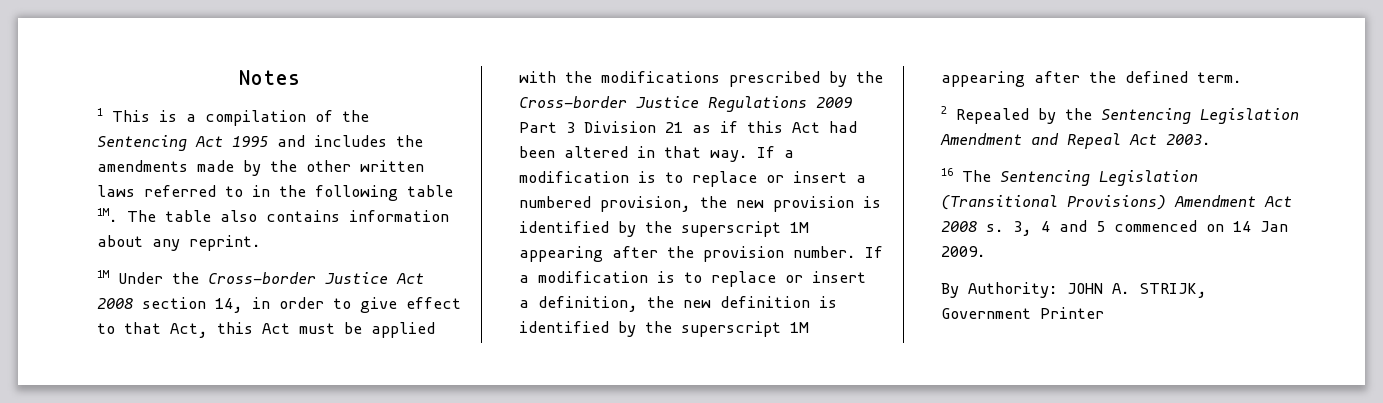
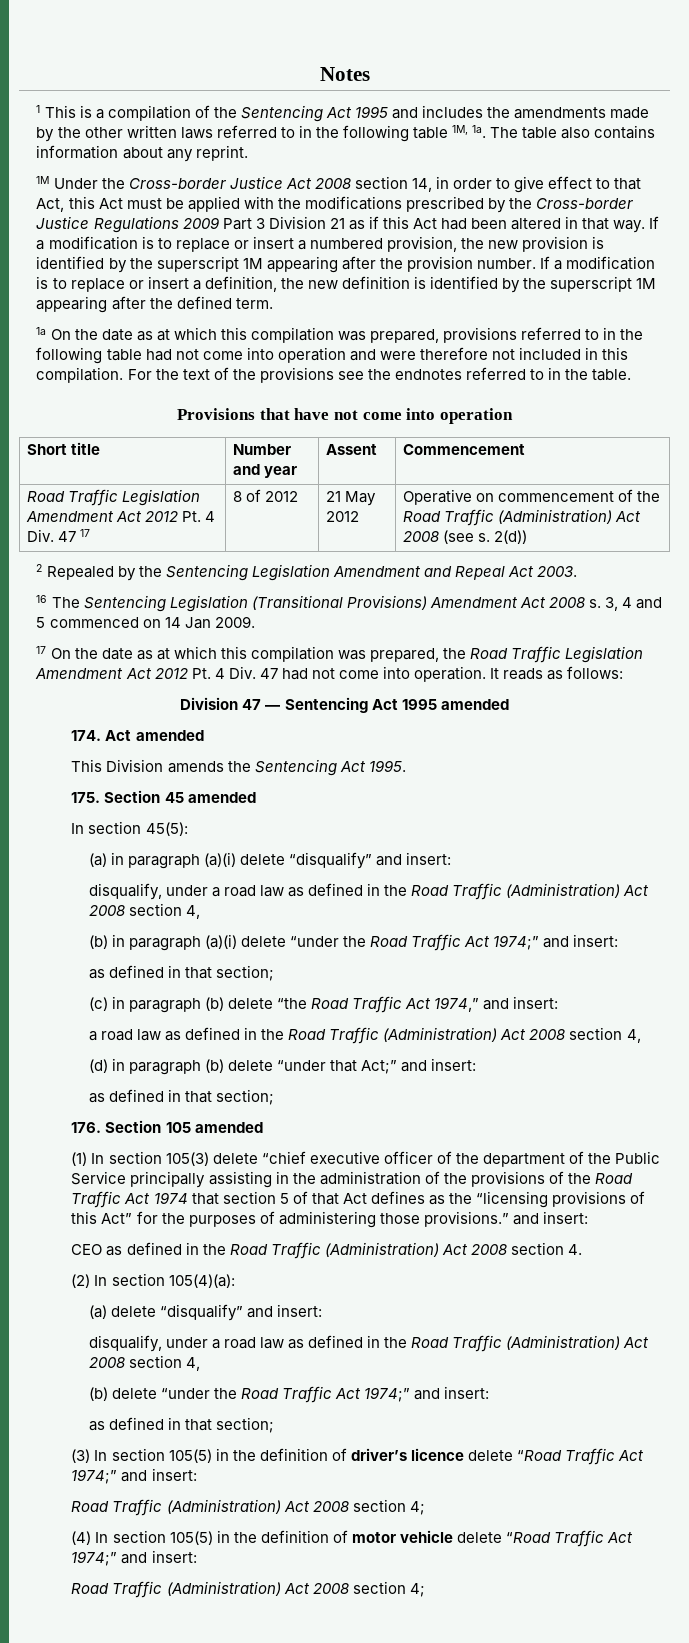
[97,208,119,222] 1M. -> [452,125,487,138] 1M, 1a.
(1243, 77) none -> [36,327,644,343] [36,347,629,364] [36,367,632,383] [177,408,513,424] [26,442,100,455] [232,444,291,455] [232,464,297,478] [325,444,377,455] [402,444,525,455] [26,489,200,506] [25,511,215,522] [26,529,90,542] [232,489,298,502] [325,491,376,506] [325,511,359,522] [402,489,660,505] [402,509,641,526] [402,530,527,544] // 1a On the date as at which this compilation was prepared, provisions referred to in the following table had not come into operation and were therefore not included in this compilation. For the text of the provisions see the endnotes referred to in the table. // Provisions that have not come into operation // Short title | Number and year | Assent | Commencement // Road Traffic Legislation Amendment Act 2012 Pt. 4 Div. 47 17 | 8 of 2012 | 21 May 2012 | Operative on commencement of the Road Traffic (Administration) Act 2008 (see s. 2(d))
[941,282,1208,298] [941,307,1105,319] By Authority: JOHN A. STRIJK, Government Printer -> [36,646,644,663] [35,666,624,682] [180,697,509,713] [71,730,204,741] [71,759,406,776] [71,790,256,803] [71,821,188,836] [88,852,452,869] [88,883,650,900] [88,903,200,919] [88,934,619,951] [88,965,275,981] [88,996,559,1013] [88,1027,641,1044] [88,1058,477,1075] [88,1089,275,1105] [71,1120,263,1133] [71,1151,661,1167] [71,1171,633,1188] [71,1191,646,1208] [71,1211,588,1228] [71,1242,582,1259] [71,1273,235,1288] [88,1304,323,1321] [88,1335,650,1352] [88,1355,200,1371] [88,1386,490,1403] [88,1417,275,1433] [71,1448,645,1465] [71,1468,197,1484] [71,1499,425,1516] [71,1530,634,1547] [71,1550,197,1566] [71,1581,425,1598] 17 On the date as at which this compilation was prepared, the Road Traffic Legislation Amendment Act 2012 Pt. 4 Div. 47 had not come into operation. It reads as follows: // Division 47 — Sentencing Act 1995 amended // 174. Act amended // This Division amends the Sentencing Act 1995. // 175. Section 45 amended // In section 45(5): // (a) in paragraph (a)(i) delete “disqualify” and insert: // disqualify, under a road law as defined in the Road Traffic (Administration) Act 2008 section 4, // (b) in paragraph (a)(i) delete “under the Road Traffic Act 1974;” and insert: // as defined in that section; // (c) in paragraph (b) delete “the Road Traffic Act 1974,” and insert: // a road law as defined in the Road Traffic (Administration) Act 2008 section 4, // (d) in paragraph (b) delete “under that Act;” and insert: // as defined in that section; // 176. Section 105 amended // (1) In section 105(3) delete “chief executive officer of the department of the Public Service principally assisting in the administration of the provisions of the Road Traffic Act 1974 that section 5 of that Act defines as the “licensing provisions of this Act” for the purposes of administering those provisions.” and insert: // CEO as defined in the Road Traffic (Administration) Act 2008 section 4. // (2) In section 105(4)(a): // (a) delete “disqualify” and insert: // disqualify, under a road law as defined in the Road Traffic (Administration) Act 2008 section 4, // (b) delete “under the Road Traffic Act 1974;” and insert: // as defined in that section; // (3) In section 105(5) in the definition of driver’s licence delete “Road Traffic Act 1974;” and insert: // Road Traffic (Administration) Act 2008 section 4; // (4) In section 105(5) in the definition of motor vehicle delete “Road Traffic Act 1974;” and insert: // Road Traffic (Administration) Act 2008 section 4;

